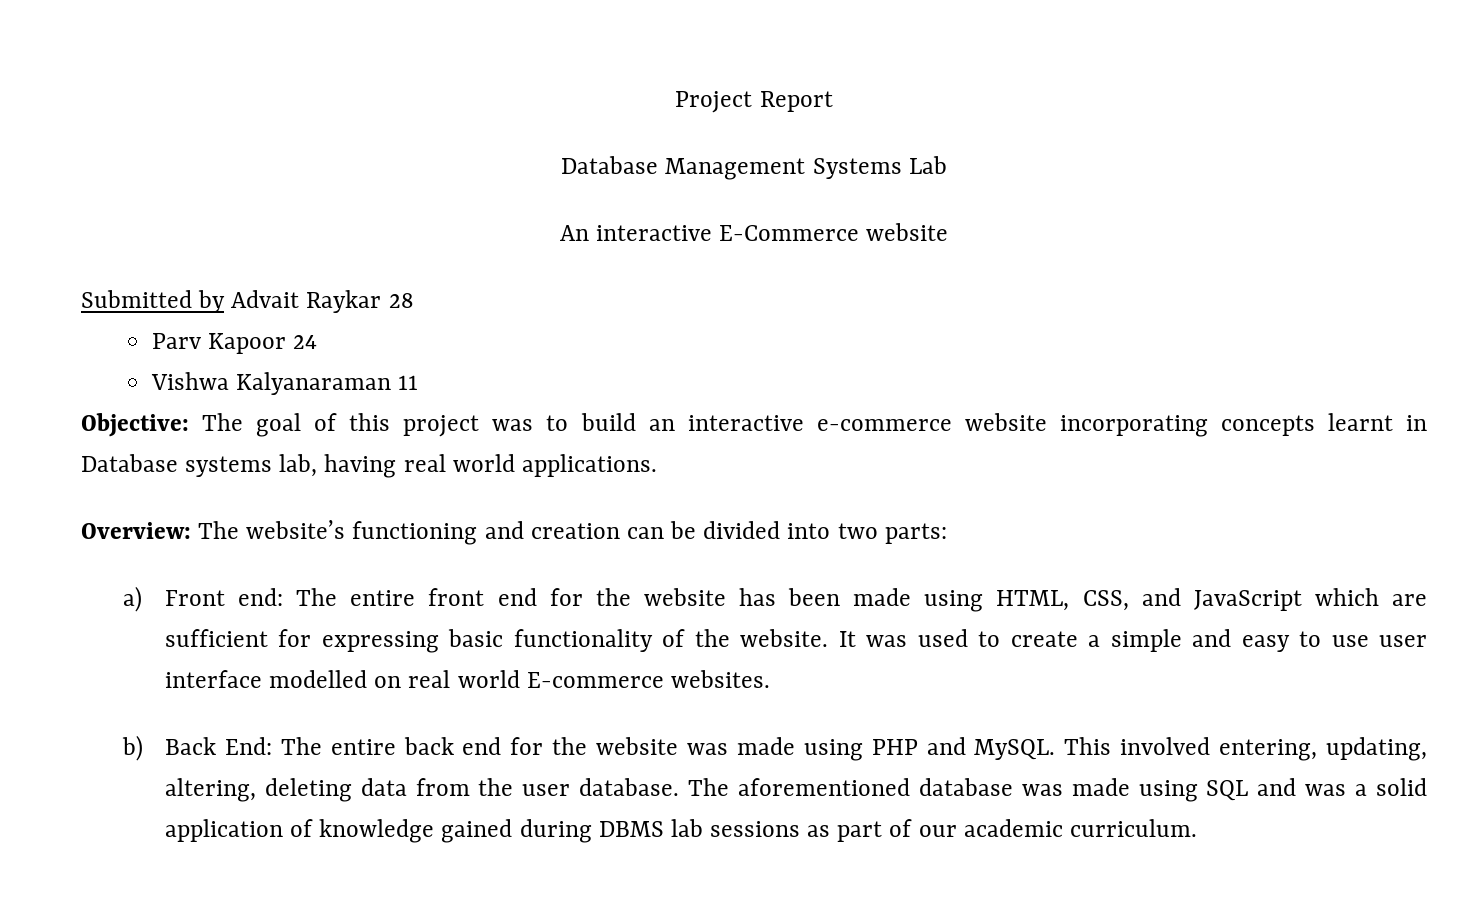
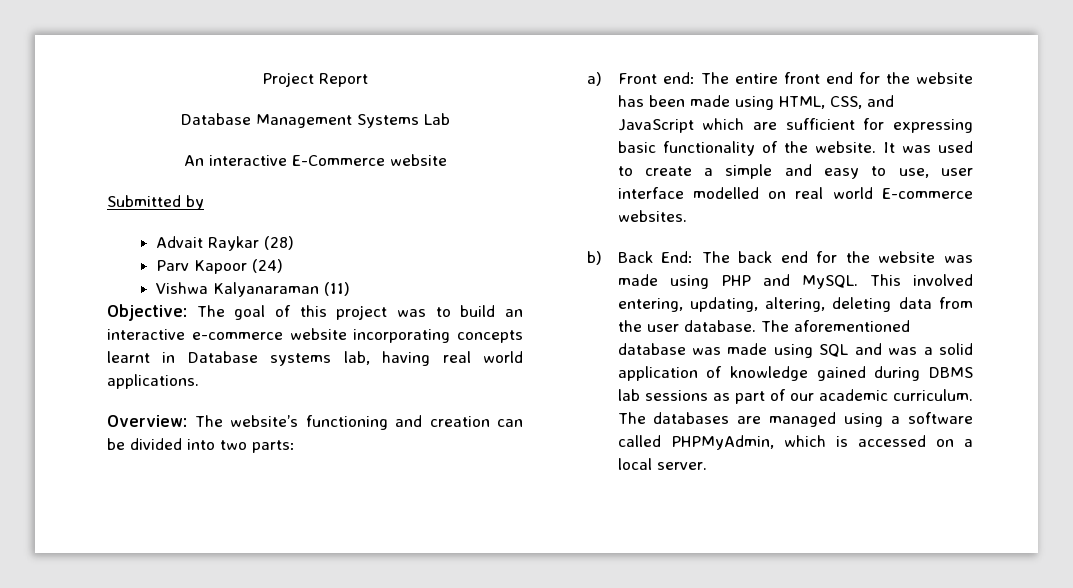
(226, 301) none -> (204, 202) //
[388,293,414,308] 28 -> [263,236,294,250] (28)
[293,335,318,349] 24 -> [251,259,283,273] (24)
[398,375,419,390] 11 -> [323,282,350,296] (11)
[1331,635,1369,647] use -> [898,168,929,178] use,
[330,739,396,755] entire -> (730, 257) none
(1197, 828) none -> [617,412,974,427] [617,435,973,450] [617,458,707,470] The databases are managed using a software called PHPMyAdmin, which is accessed on a local server.

